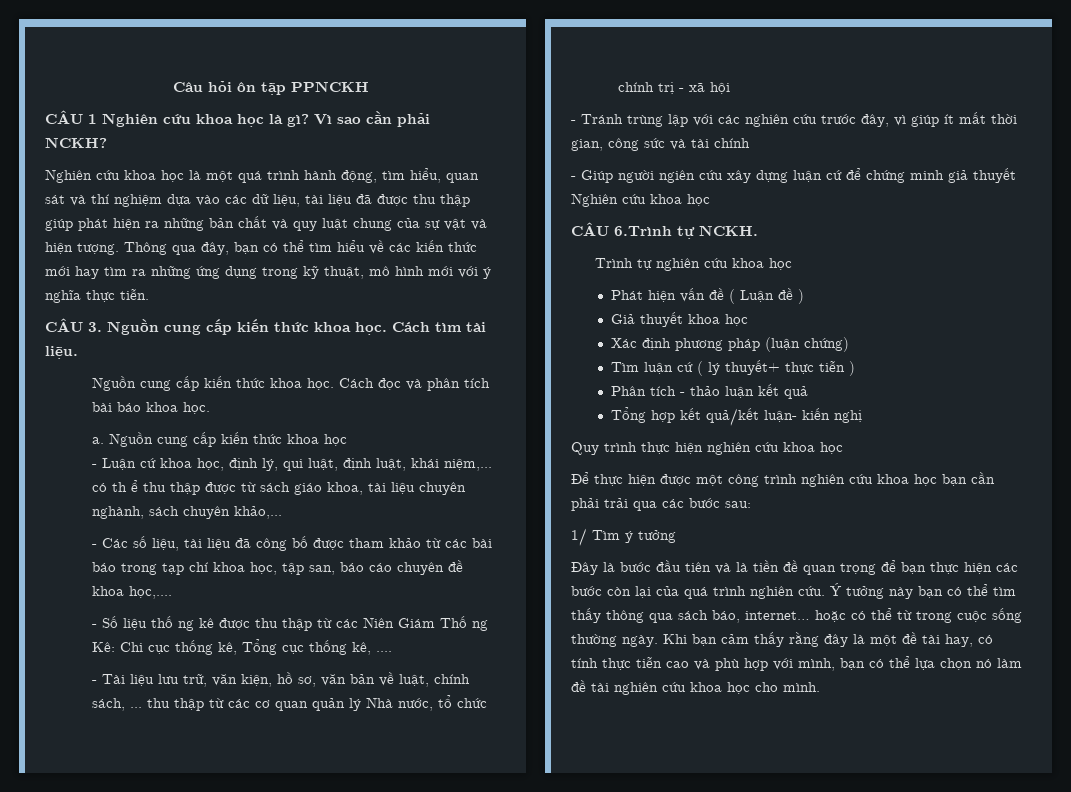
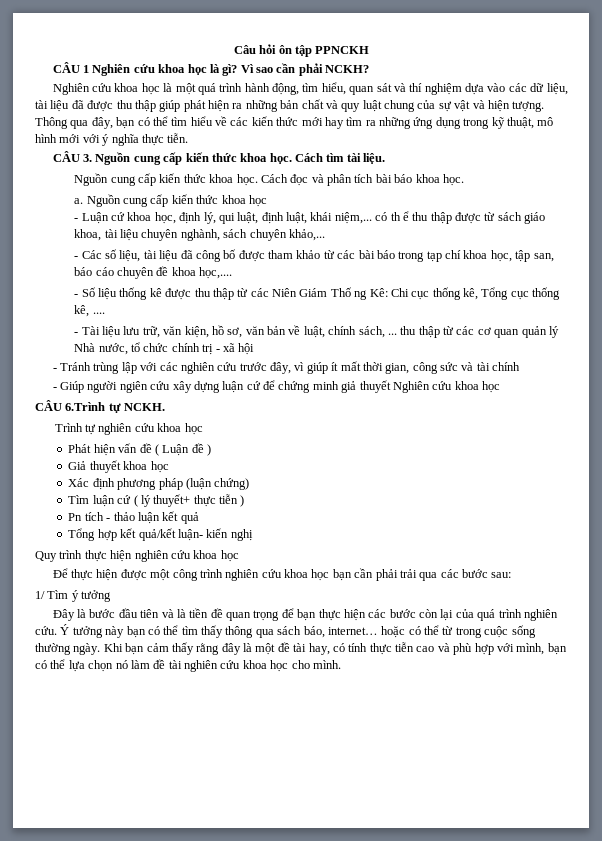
[151,616,195,631] thố ng -> [119,287,148,300] thống
[611,386,647,396] Phân -> [68,513,83,521] Pn

